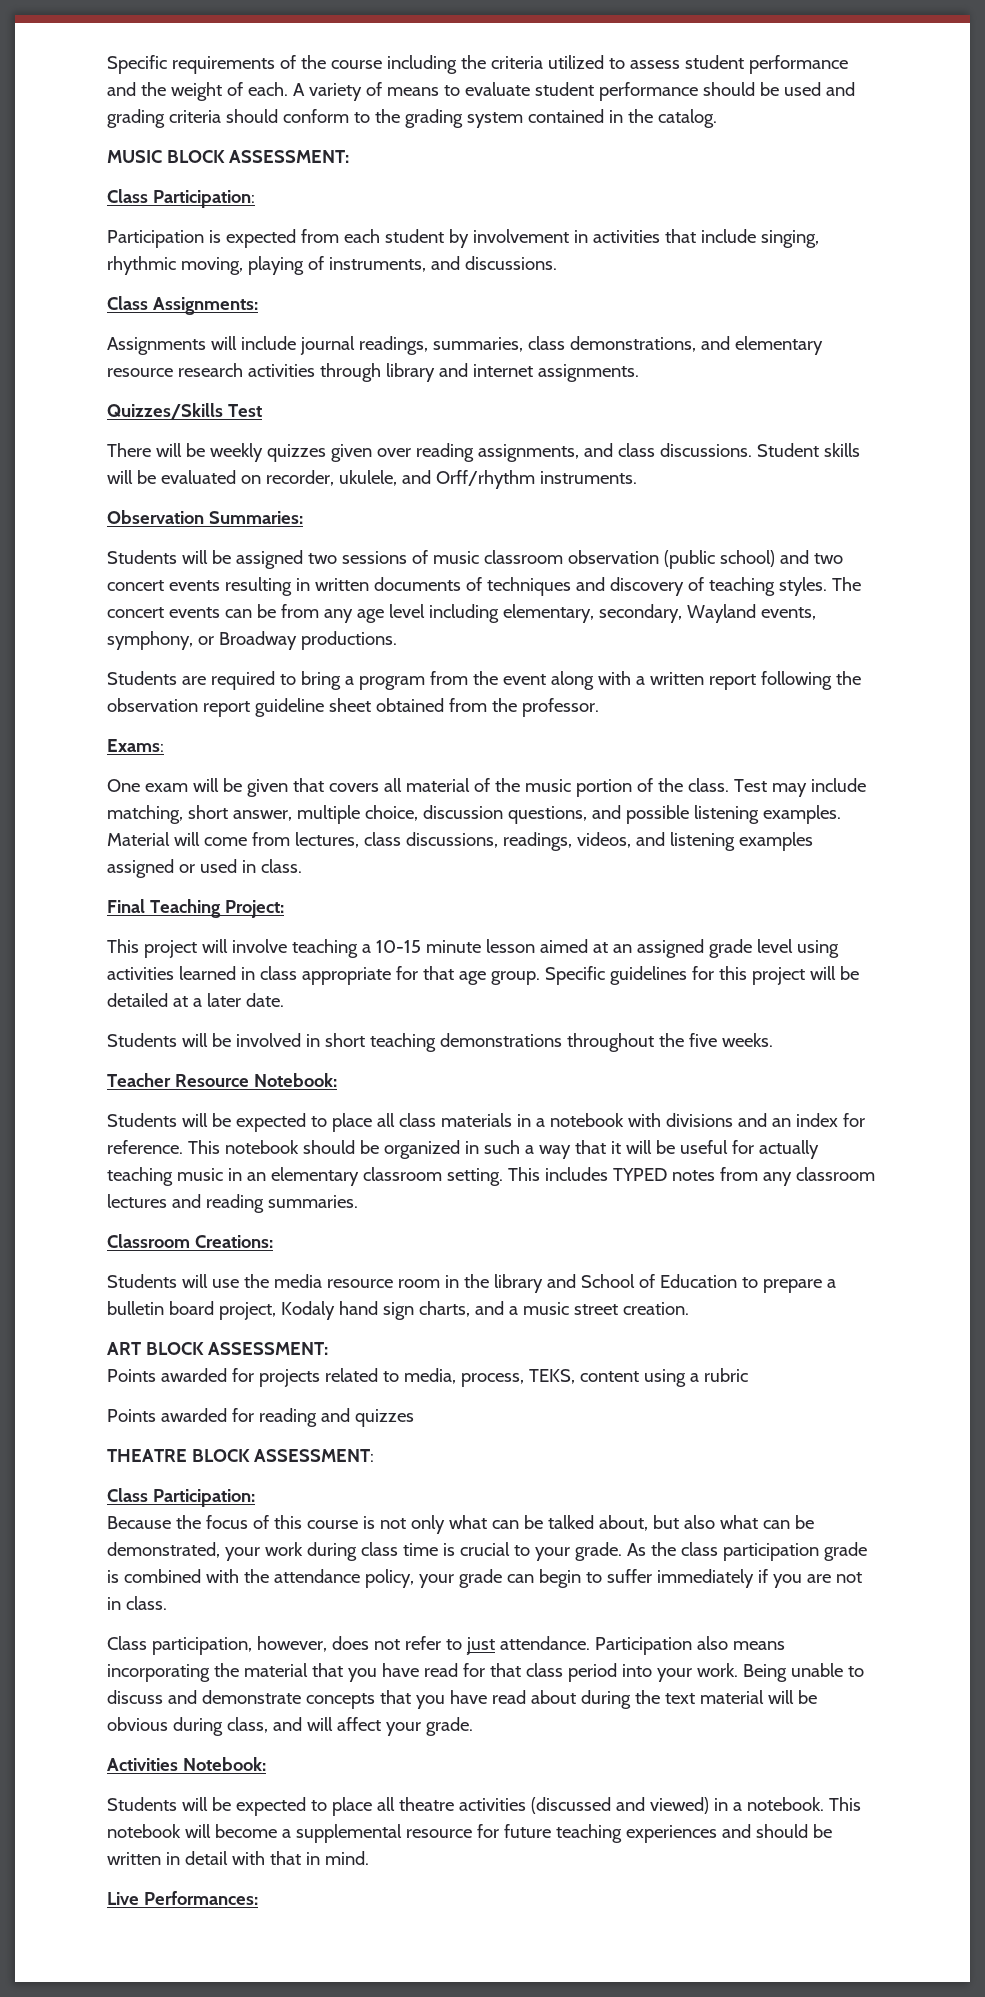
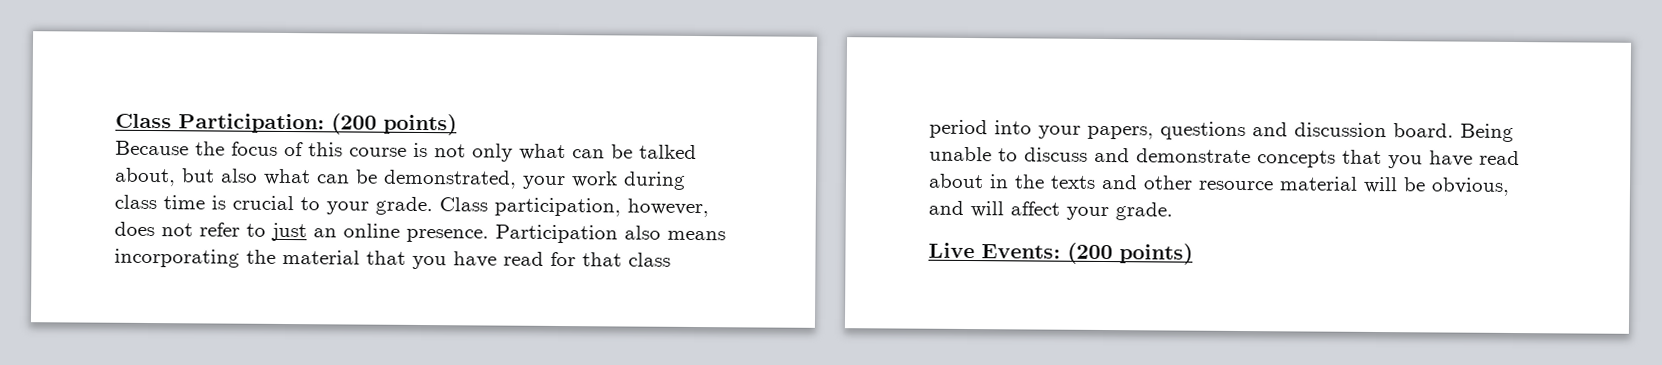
[107,55,848,74] [107,82,855,101] [107,109,717,128] [107,150,349,163] [107,189,255,208] [107,229,819,248] [107,256,557,275] [107,296,258,315] [107,336,823,355] [107,363,639,382] [107,403,262,419] [107,443,860,462] [107,470,637,489] [107,510,303,524] [107,550,843,569] [107,577,861,596] [107,604,816,623] [107,631,397,650] [107,671,861,690] [107,698,599,717] [107,739,164,752] [107,778,866,797] [107,805,841,824] [107,832,813,851] [107,859,302,878] [107,899,284,918] [107,939,839,958] [107,966,859,985] [107,993,284,1007] [107,1033,773,1052] [107,1073,337,1087] [107,1113,865,1132] [107,1140,819,1159] [107,1167,875,1186] [107,1194,358,1213] [107,1234,273,1248] [107,1274,836,1293] [107,1301,689,1320] [107,1342,328,1355] [107,1368,748,1387] [107,1408,414,1427] [107,1449,374,1462] [107,1488,255,1507] Specific requirements of the course including the criteria utilized to assess student performance and the weight of each. A variety of means to evaluate student performance should be used and grading criteria should conform to the grading system contained in the catalog. // MUSIC BLOCK ASSESSMENT: // Class Participation: // Participation is expected from each student by involvement in activities that include singing, rhythmic moving, playing of instruments, and discussions. // Class Assignments: // Assignments will include journal readings, summaries, class demonstrations, and elementary resource research activities through library and internet assignments. // Quizzes/Skills Test // There will be weekly quizzes given over reading assignments, and class discussions. Student skills will be evaluated on recorder, ukulele, and Orff/rhythm instruments. // Observation Summaries: // Students will be assigned two sessions of music classroom observation (public school) and two concert events resulting in written documents of techniques and discovery of teaching styles. The concert events can be from any age level including elementary, secondary, Wayland events, symphony, or Broadway productions. // Students are required to bring a program from the event along with a written report following the observation report guideline sheet obtained from the professor. // Exams: // One exam will be given that covers all material of the music portion of the class. Test may include matching, short answer, multiple choice, discussion questions, and possible listening examples. Material will come from lectures, class discussions, readings, videos, and listening examples assigned or used in class. // Final Teaching Project: // This project will involve teaching a 10-15 minute lesson aimed at an assigned grade level using activities learned in class appropriate for that age group. Specific guidelines for this project will be detailed at a later date. // Students will be involved in short teaching demonstrations throughout the five weeks. // Teacher Resource Notebook: // Students will be expected to place all class materials in a notebook with divisions and an index for reference. This notebook should be organized in such a way that it will be useful for actually teaching music in an elementary classroom setting. This includes TYPED notes from any classroom lectures and reading summaries. // Classroom Creations: // Students will use the media resource room in the library and School of Education to prepare a bulletin board project, Kodaly hand sign charts, and a music street creation. // ART BLOCK ASSESSMENT: // Points awarded for projects related to media, process, TEKS, content using a rubric // Points awarded for reading and quizzes // THEATRE BLOCK ASSESSMENT: // Class Participation: -> [115,113,457,136] Class Participation: (200 points)
[626,1542,867,1561] [107,1569,862,1588] [107,1596,167,1610] As the class participation grade is combined with the attendance policy, your grade can begin to suffer immediately if you are not in class. // -> (433, 206) none
[499,1636,590,1650] attendance. -> [313,223,489,243] an online presence.
[696,1663,738,1677] work. -> [1087,121,1454,141] papers, questions and discussion board.
[580,1690,817,1709] [107,1717,268,1736] during the text material will be obvious during class, -> [989,174,1510,196] in the texts and other resource material will be obvious,
[107,1757,266,1771] [107,1797,861,1816] [107,1824,832,1843] [107,1851,369,1865] [107,1891,258,1905] Activities Notebook: // Students will be expected to place all theatre activities (discussed and viewed) in a notebook. This notebook will become a supplemental resource for future teaching experiences and should be written in detail with that in mind. // Live Performances: -> [928,242,1193,265] Live Events: (200 points)

